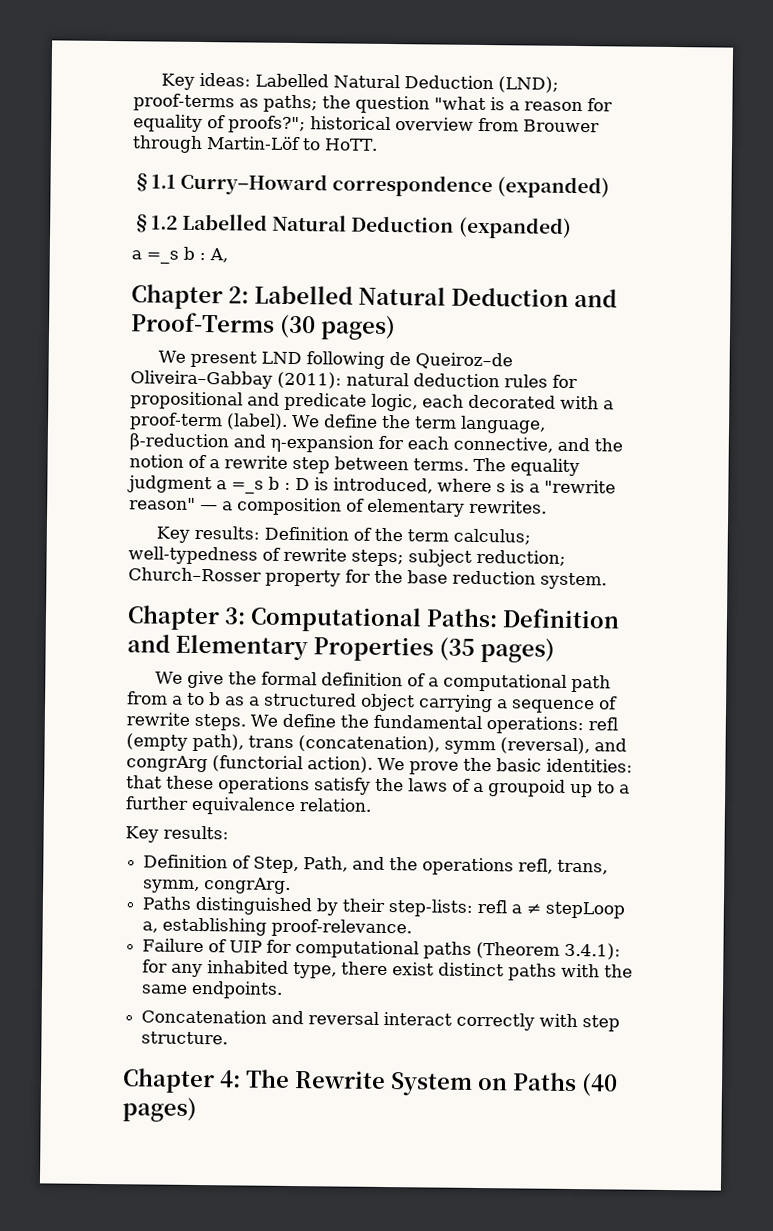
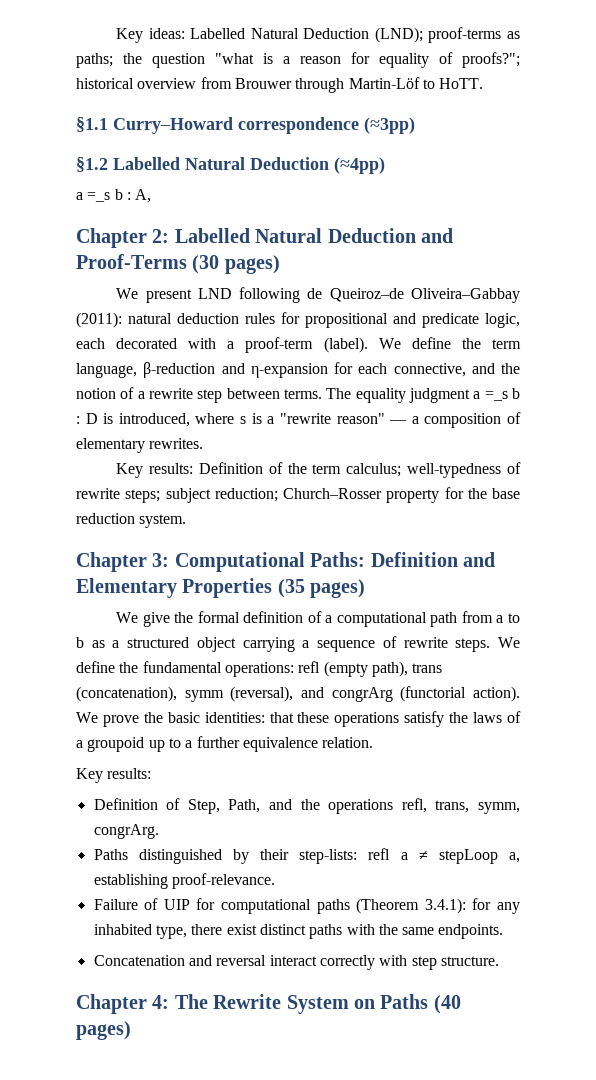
[497,176,611,199] (expanded) -> [364,117,415,134] (≈3pp)
[458,216,572,239] (expanded) -> [334,157,385,174] (≈4pp)

